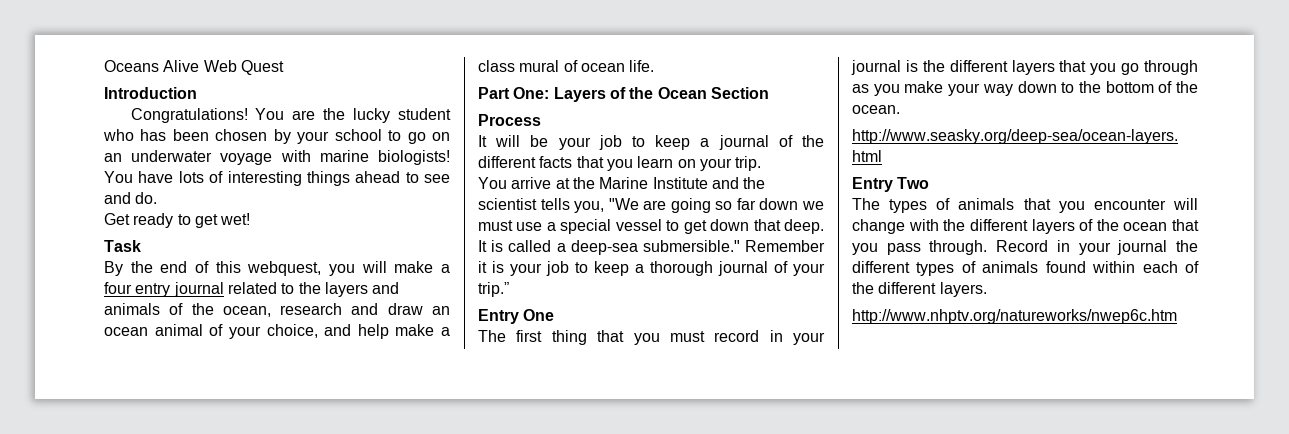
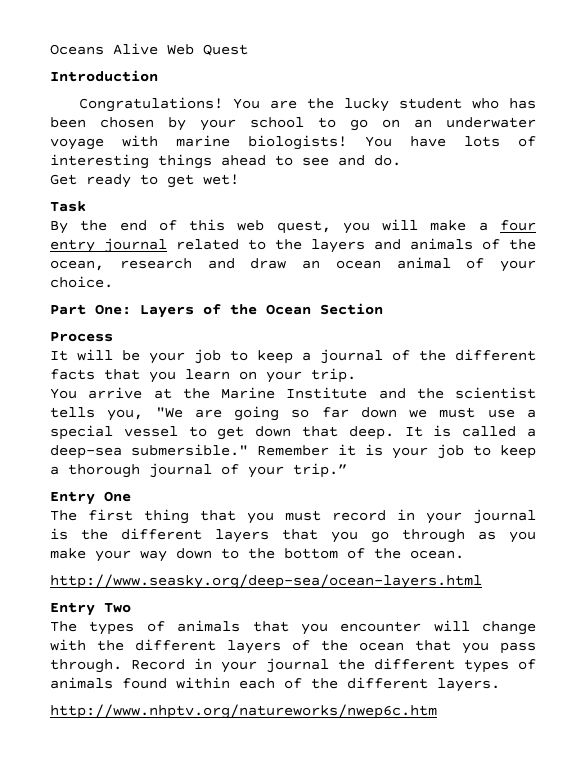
[247,261,322,276] webquest, -> [237,220,331,234] web quest,
[266,324,450,339] [478,60,655,72] choice, and help make a class mural of ocean life. -> [50,276,113,288] choice.

